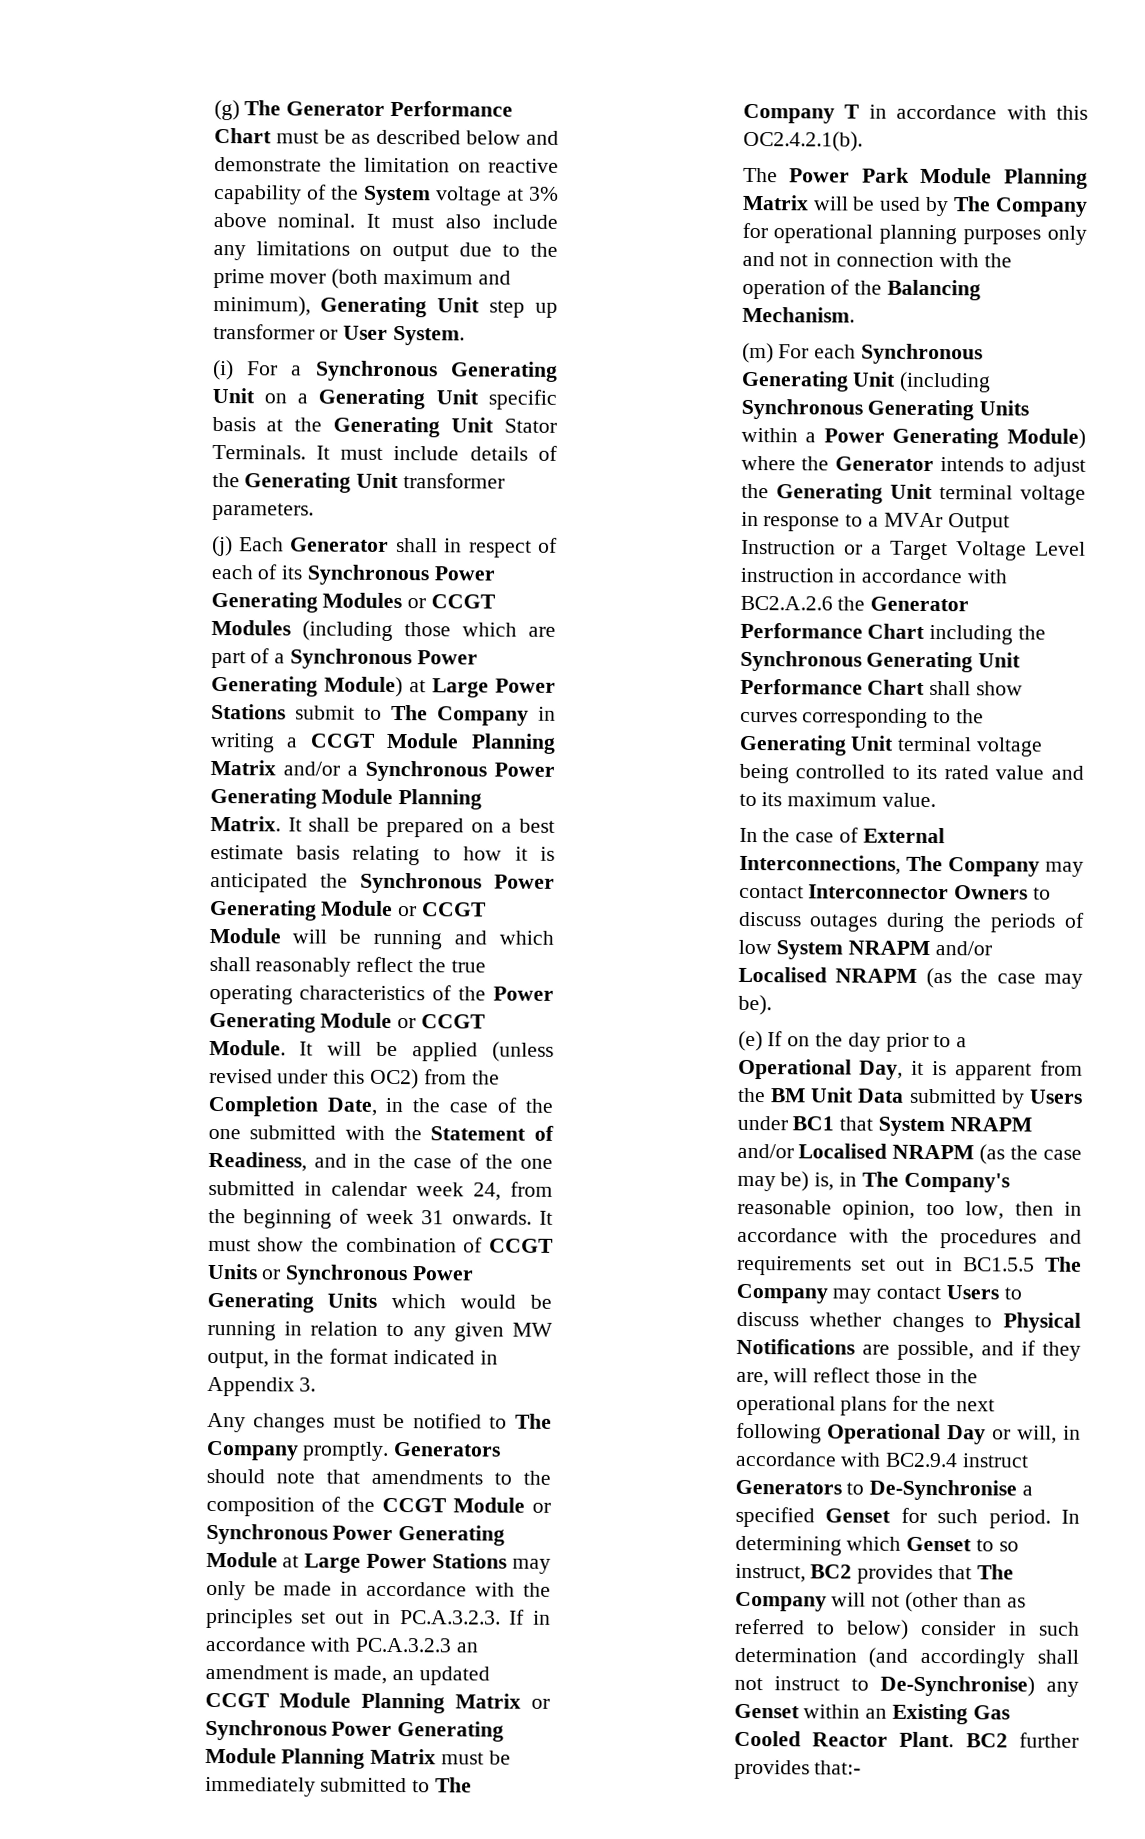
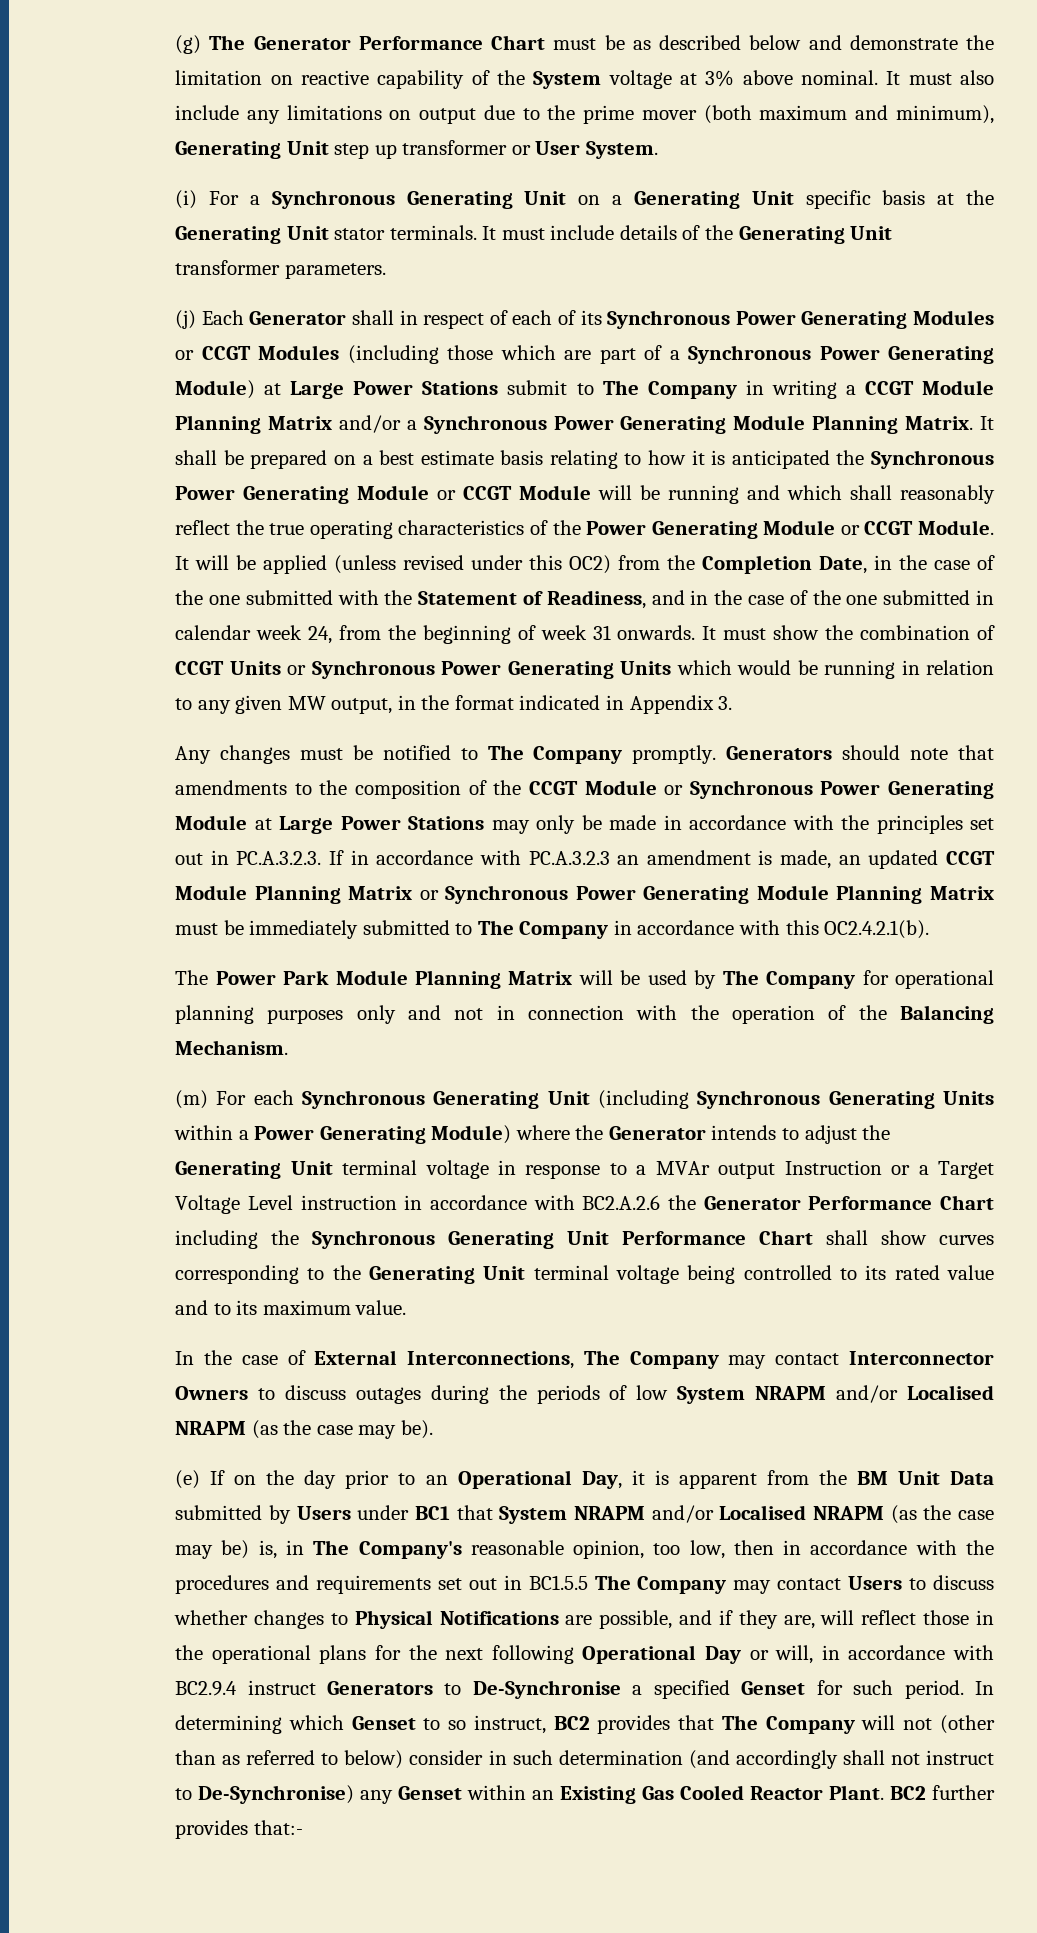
[504,418,557,433] [211,444,306,460] Stator Terminals. -> [334,225,477,240] stator terminals.
[844,104,861,119] T -> (609, 930) none
[947,513,1010,533] Output -> [718,1163,776,1179] output
[956,1037,968,1048] a -> [425,1475,448,1485] an

